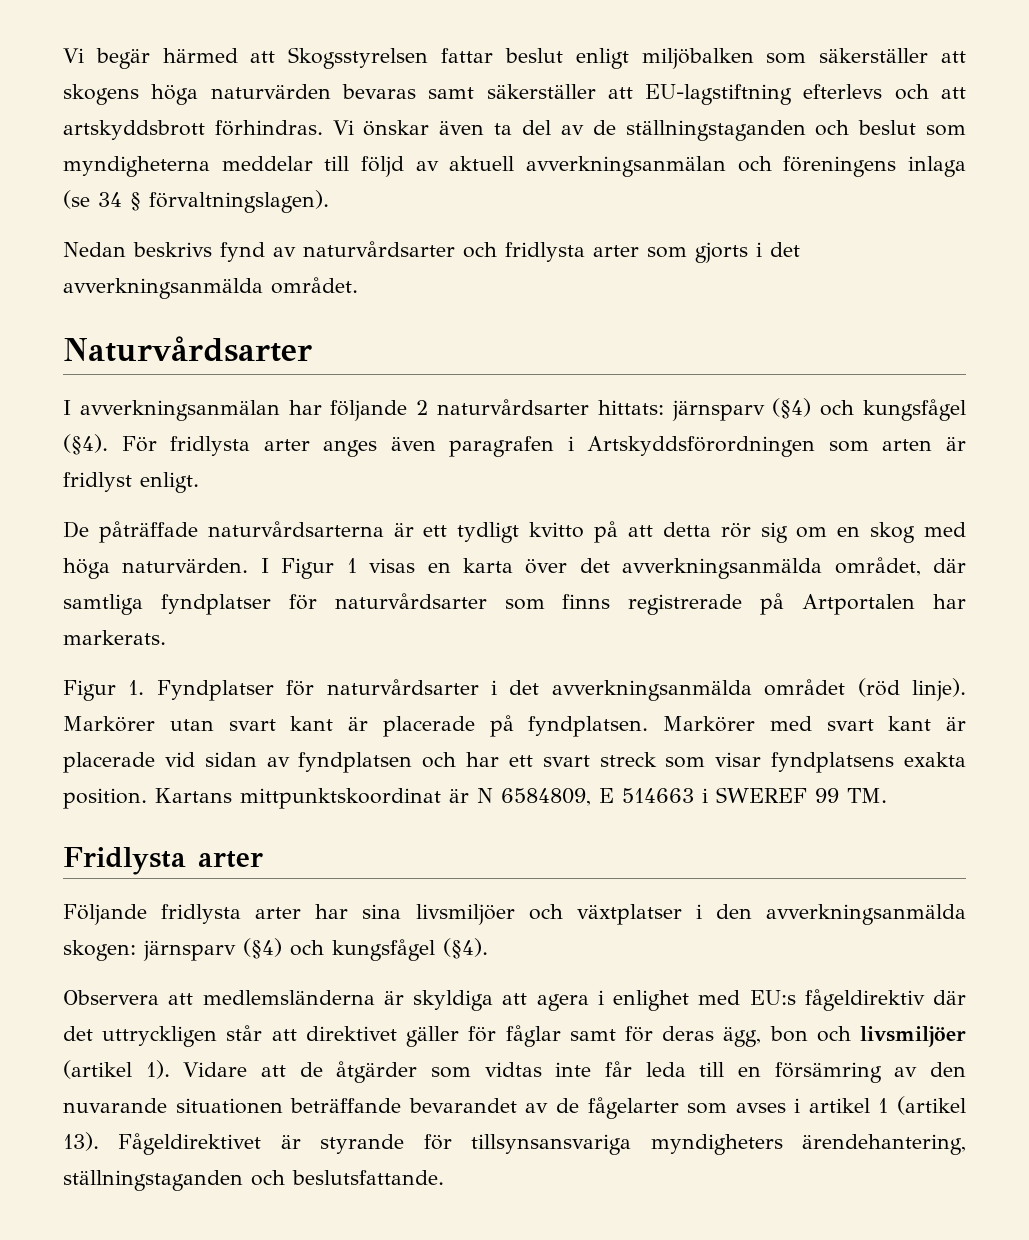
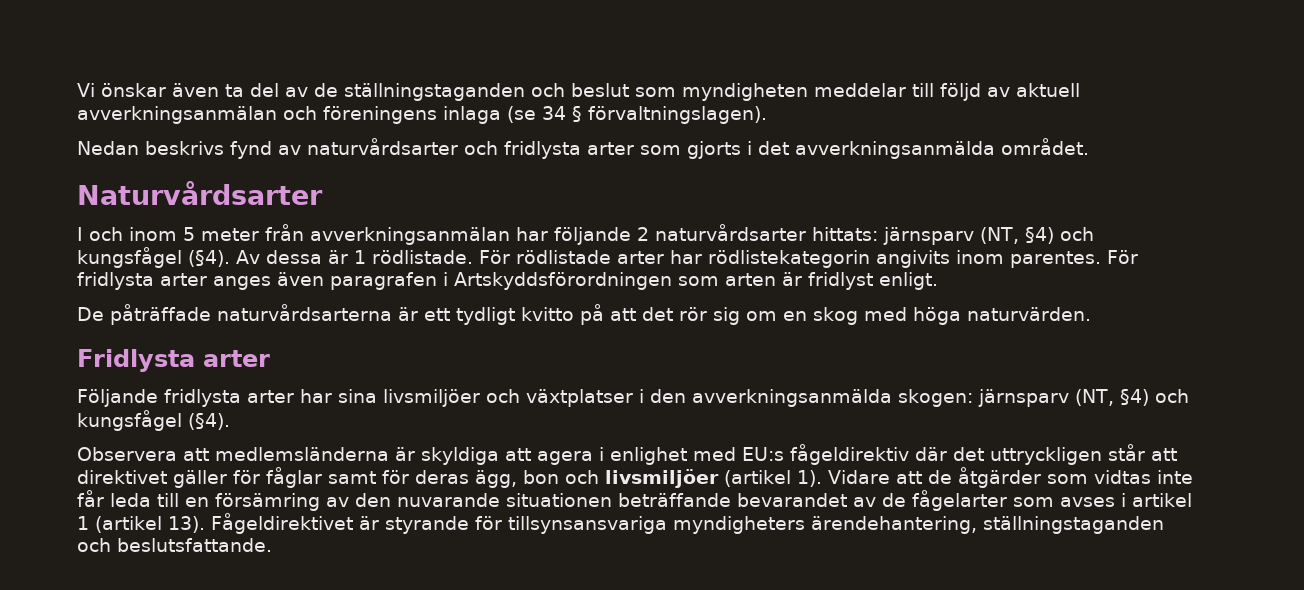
[63,47,966,69] [63,84,966,105] [63,120,354,140] Vi begär härmed att Skogsstyrelsen fattar beslut enligt miljöbalken som säkerställer att skogens höga naturvärden bevaras samt säkerställer att EU-lagstiftning efterlevs och att artskyddsbrott förhindras. Vi -> [77,83,95,97] Vi
[63,156,210,177] myndigheterna -> [682,83,808,101] myndigheten
(71, 407) none -> [89,224,304,241] och inom 5 meter från
[772,398,966,421] [63,434,108,455] (§4) och kungsfågel (§4). -> [980,227,1094,244] [77,247,1101,268] (NT, §4) och kungsfågel (§4). Av dessa är 1 rödlistade. För rödlistade arter har rödlistekategorin angivits inom parentes.
[662,522,711,537] detta -> [642,307,673,321] det
[260,557,966,579] [63,593,967,615] [63,630,166,645] [63,678,966,701] [63,715,966,737] [63,752,966,773] [63,787,887,809] I Figur 1 visas en karta över det avverkningsanmälda området, där samtliga fyndplatser för naturvårdsarter som finns registrerade på Artportalen har markerats. // Figur 1. Fyndplatser för naturvårdsarter i det avverkningsanmälda området (röd linje). Markörer utan svart kant är placerade på fyndplatsen. Markörer med svart kant är placerade vid sidan av fyndplatsen och har ett svart streck som visar fyndplatsens exakta position. Kartans mittpunktskoordinat är N 6584809, E 514663 i SWEREF 99 TM. -> (1091, 314) none
[243,938,282,959] (§4) -> [1074,389,1149,406] (NT, §4)

